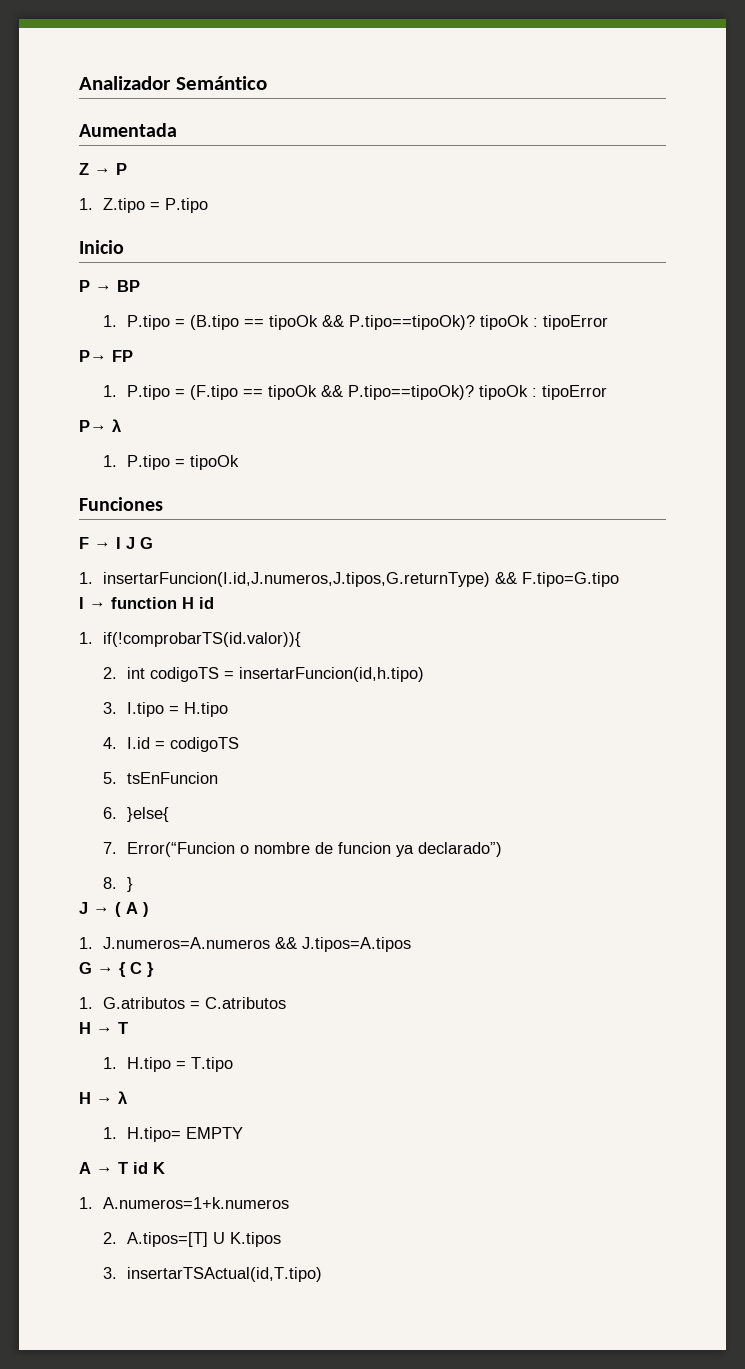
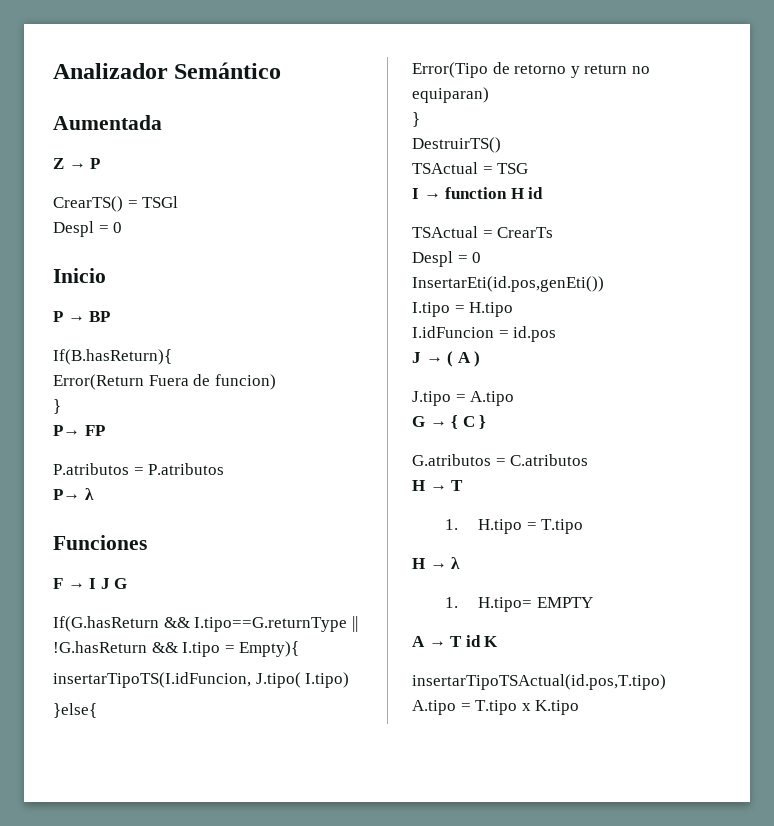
[79,198,208,213] [79,240,124,254] [79,280,140,292] [102,315,608,330] [79,350,133,362] [102,385,607,400] [79,419,121,432] [102,455,239,470] 1. Z.tipo = P.tipo // Inicio // P → BP // 1. P.tipo = (B.tipo == tipoOk && P.tipo==tipoOk)? tipoOk : tipoError // P→ FP // 1. P.tipo = (F.tipo == tipoOk && P.tipo==tipoOk)? tipoOk : tipoError // P→ λ // 1. P.tipo = tipoOk -> [53,196,179,212] [53,221,123,237] [53,268,106,283] [53,311,111,322] [53,349,172,365] [53,374,276,390] [53,399,61,414] [53,425,105,436] [53,463,225,475] [53,488,94,500] CrearTS() = TSGl // Despl = 0 // Inicio // P → BP // If(B.hasReturn){ // Error(Return Fuera de funcion) // } // P→ FP // P.atributos = P.atributos // P→ λ
[79,572,619,587] 1. insertarFuncion(I.id,J.numeros,J.tipos,G.returnType) && F.tipo=G.tipo -> [53,616,358,632] [53,641,300,657] [53,672,350,688] [53,703,97,718] [412,62,650,78] [412,87,489,103] [412,112,420,127] [412,137,501,153] [412,162,529,174] If(G.hasReturn && I.tipo==G.returnType || !G.hasReturn && I.tipo = Empty){ // insertarTipoTS(I.idFuncion, J.tipo( I.tipo) // }else{ // Error(Tipo de retorno y return no equiparan) // } // DestruirTS() // TSActual = TSG
[79,632,301,647] [102,667,424,682] [102,702,228,717] [102,737,239,752] [102,772,218,784] [102,807,169,822] [102,842,502,857] [102,877,133,892] 1. if(!comprobarTS(id.valor)){ // 2. int codigoTS = insertarFuncion(id,h.tipo) // 3. I.tipo = H.tipo // 4. I.id = codigoTS // 5. tsEnFuncion // 6. }else{ // 7. Error(“Funcion o nombre de funcion ya declarado”) // 8. } -> [412,226,554,238] [412,251,482,267] [412,276,604,292] [412,302,514,317] [412,326,557,342] TSActual = CrearTs // Despl = 0 // InsertarEti(id.pos,genEti()) // I.tipo = H.tipo // I.idFuncion = id.pos
[79,937,411,952] 1. J.numeros=A.numeros && J.tipos=A.tipos -> [412,391,515,406] J.tipo = A.tipo
[79,997,93,1009] 1. -> (487, 422) none
[79,1197,289,1209] [102,1232,281,1247] [102,1267,322,1282] 1. A.numeros=1+k.numeros // 2. A.tipos=[T] U K.tipos // 3. insertarTSActual(id,T.tipo) -> [412,674,666,690] [412,700,580,715] insertarTipoTSActual(id.pos,T.tipo) // A.tipo = T.tipo x K.tipo

